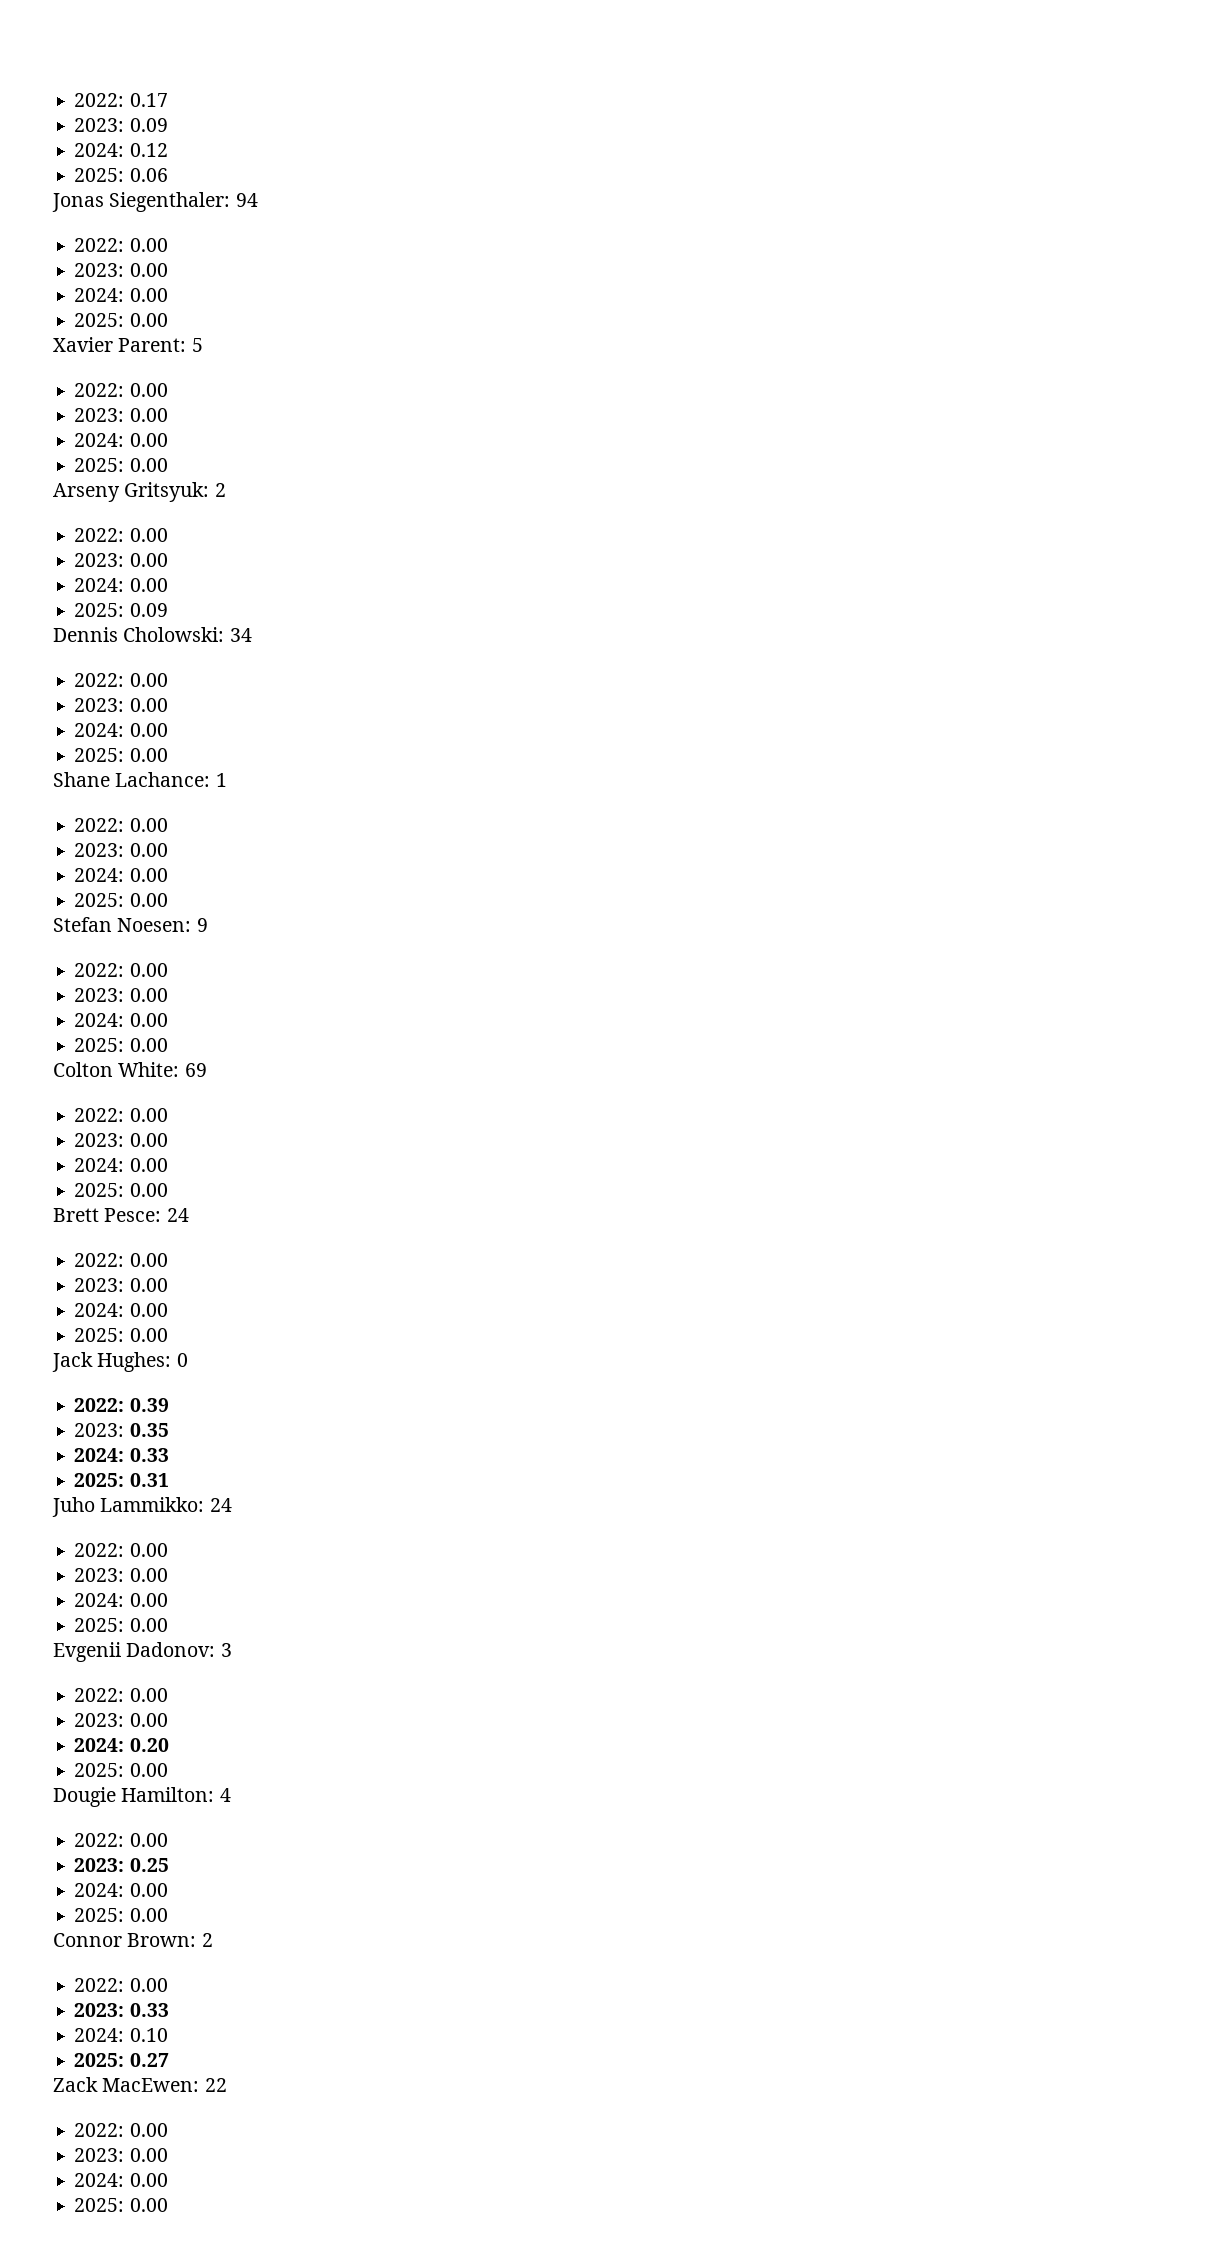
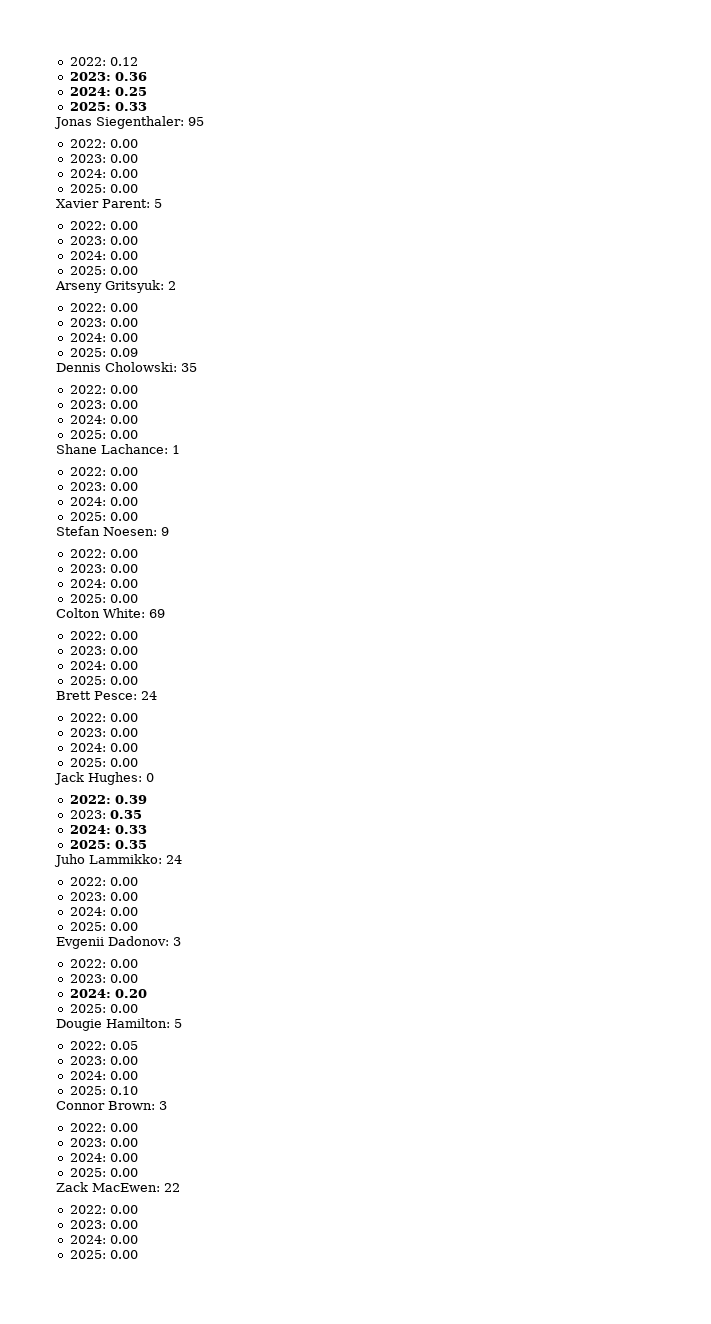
[74,93,168,107] [74,118,168,132] [74,143,168,157] [74,168,168,182] 2022: 0.17 // 2023: 0.09 // 2024: 0.12 // 2025: 0.06 -> [69,57,138,66] [69,72,147,81] [69,87,147,96] [69,102,147,111] 2022: 0.12 // 2023: 0.36 // 2024: 0.25 // 2025: 0.33
[235,193,258,207] 94 -> [188,117,204,126] 95
[229,628,252,642] 34 -> [181,363,197,372] 35
[129,1473,169,1487] 0.31 -> [114,840,147,849] 0.35
[219,1788,231,1802] [74,1833,168,1847] [74,1858,169,1872] [74,1883,168,1897] [74,1908,168,1922] [53,1933,213,1947] [74,1978,168,1992] [74,2003,169,2017] [74,2028,168,2042] [74,2053,169,2067] 4 // 2022: 0.00 // 2023: 0.25 // 2024: 0.00 // 2025: 0.00 // Connor Brown: 2 // 2022: 0.00 // 2023: 0.33 // 2024: 0.10 // 2025: 0.27 -> [174,1019,182,1028] [69,1041,138,1050] [69,1056,138,1065] [69,1071,138,1080] [69,1086,138,1095] [56,1101,167,1110] [69,1123,138,1132] [69,1138,138,1147] [69,1153,138,1162] [69,1168,138,1177] 5 // 2022: 0.05 // 2023: 0.00 // 2024: 0.00 // 2025: 0.10 // Connor Brown: 3 // 2022: 0.00 // 2023: 0.00 // 2024: 0.00 // 2025: 0.00

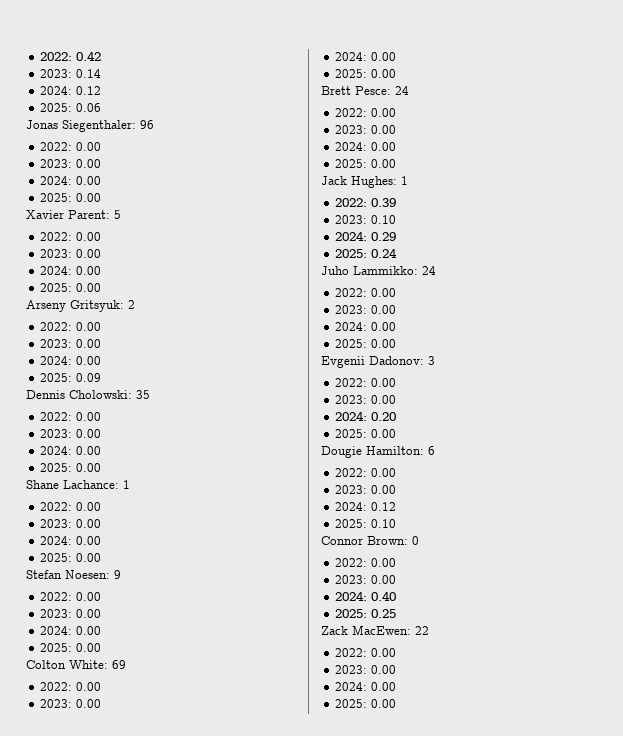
[69,57,138,66] [69,72,147,81] [69,87,147,96] [69,102,147,111] 2022: 0.12 // 2023: 0.36 // 2024: 0.25 // 2025: 0.33 -> [40,51,102,61] [40,69,102,78] [40,86,102,95] [40,103,102,112] 2022: 0.42 // 2023: 0.14 // 2024: 0.12 // 2025: 0.06
[188,117,204,126] 95 -> [140,120,154,129] 96
[146,773,154,782] 0 -> [401,176,408,185] 1
[109,810,142,819] [69,825,147,834] [69,840,147,849] 0.35 // 2024: 0.33 // 2025: 0.35 -> [371,215,397,224] [335,231,397,241] [335,248,398,258] 0.10 // 2024: 0.29 // 2025: 0.24
[174,1019,182,1028] [69,1041,138,1050] [69,1056,138,1065] [69,1071,138,1080] [69,1086,138,1095] [56,1101,167,1110] [69,1123,138,1132] [69,1138,138,1147] [69,1153,138,1162] [69,1168,138,1177] 5 // 2022: 0.05 // 2023: 0.00 // 2024: 0.00 // 2025: 0.10 // Connor Brown: 3 // 2022: 0.00 // 2023: 0.00 // 2024: 0.00 // 2025: 0.00 -> [428,446,435,455] [335,468,397,477] [335,485,397,494] [335,502,397,511] [335,519,397,528] [321,536,419,545] [335,558,397,567] [335,575,397,584] [335,591,397,601] [335,609,397,618] 6 // 2022: 0.00 // 2023: 0.00 // 2024: 0.12 // 2025: 0.10 // Connor Brown: 0 // 2022: 0.00 // 2023: 0.00 // 2024: 0.40 // 2025: 0.25

